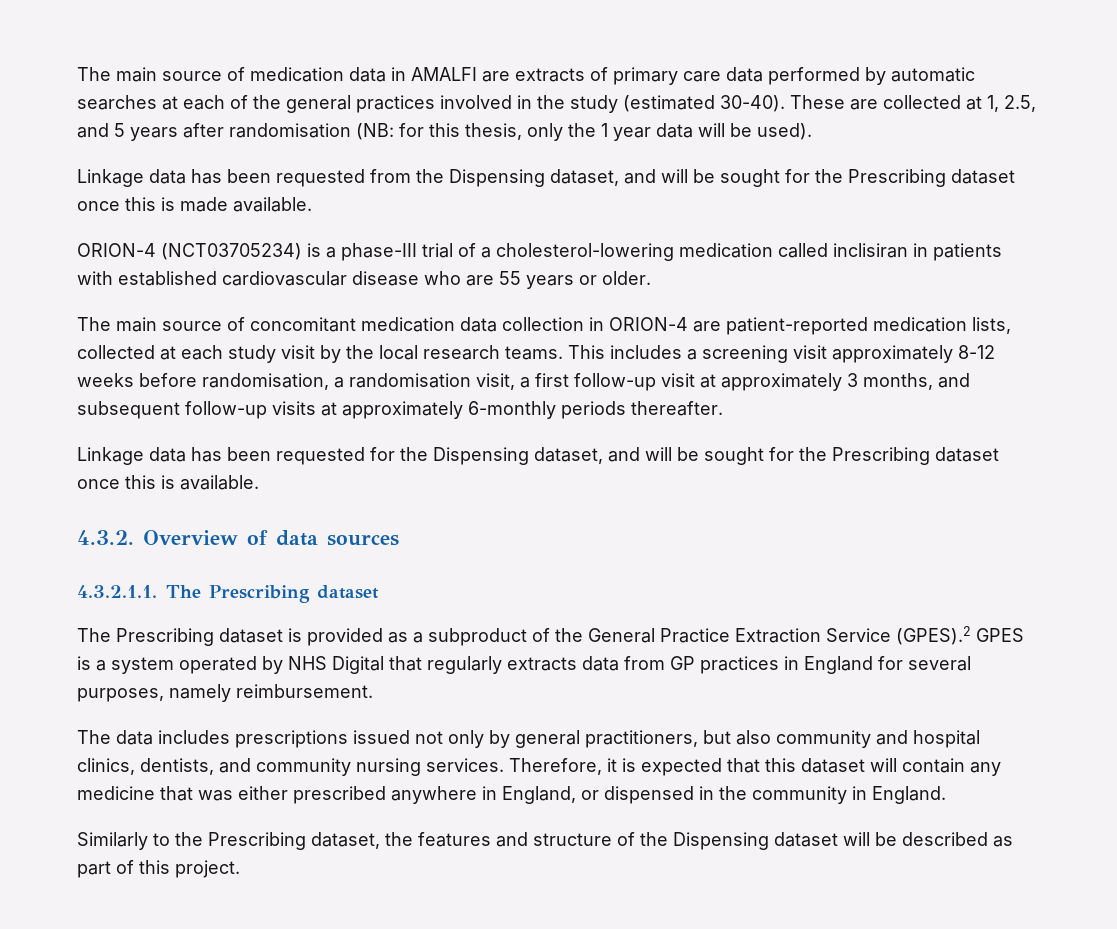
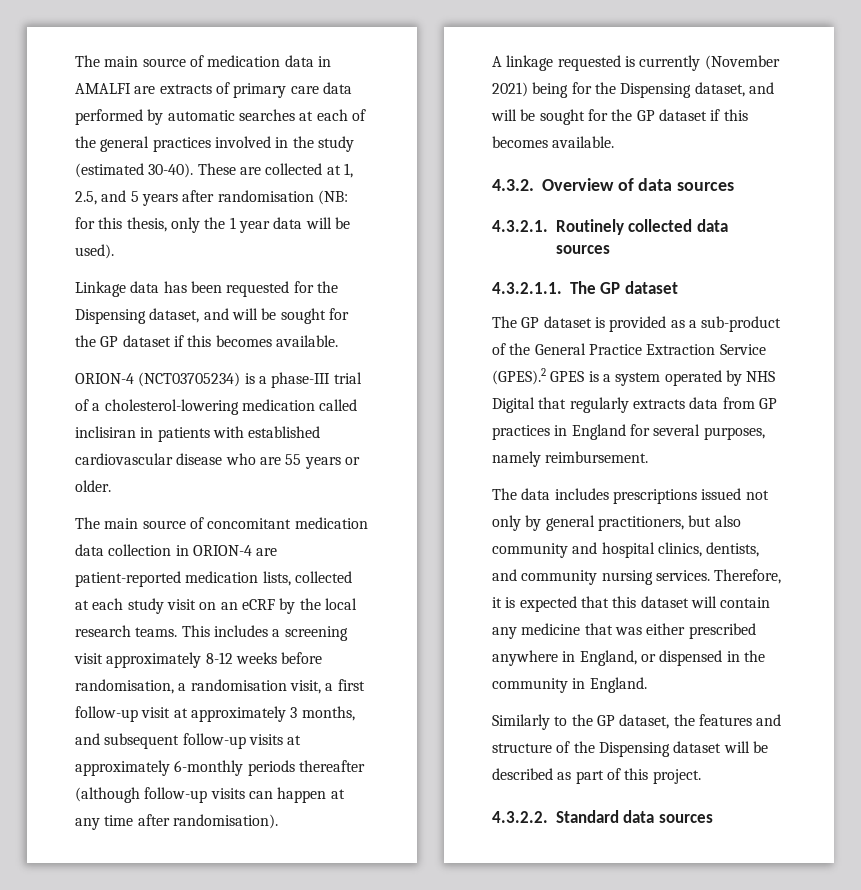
[370,169,1015,187] [77,197,228,212] from the Dispensing dataset, and will be sought for the Prescribing dataset once this is made -> [293,281,338,293] [75,308,349,324] [75,335,272,347] for the Dispensing dataset, and will be sought for the GP dataset if this becomes
(315, 352) none -> [199,599,275,610] on an eCRF
[631,401,723,416] [77,447,365,465] thereafter. // Linkage data has been requested -> [298,760,365,772] [75,787,345,803] [75,814,278,830] [492,55,780,71] [492,82,569,98] thereafter (although follow-up visits can happen at any time after randomisation). // A linkage requested is currently (November 2021) being
[832,447,999,465] [77,475,175,489] Prescribing dataset once this is -> [636,109,748,121] [492,136,548,148] GP dataset if this becomes
[77,585,310,603] 4.3.2.1.1. The Prescribing -> [492,219,728,235] [556,245,610,254] [492,281,621,294] 4.3.2.1. Routinely collected data sources // 4.3.2.1.1. The GP
[116,628,214,646] Prescribing -> [521,317,540,328] GP
[428,628,527,646] subproduct -> [701,316,782,332] sub-product
[208,832,306,850] Prescribing -> [596,715,615,726] GP
(240, 869) none -> [492,810,713,823] // 4.3.2.2. Standard data sources

